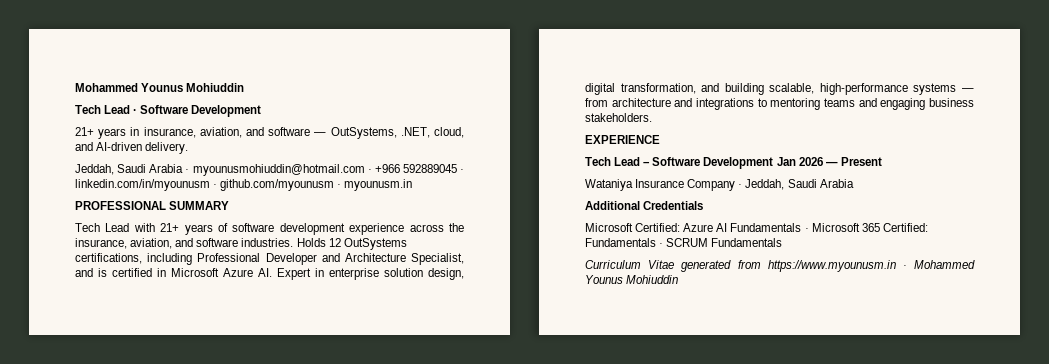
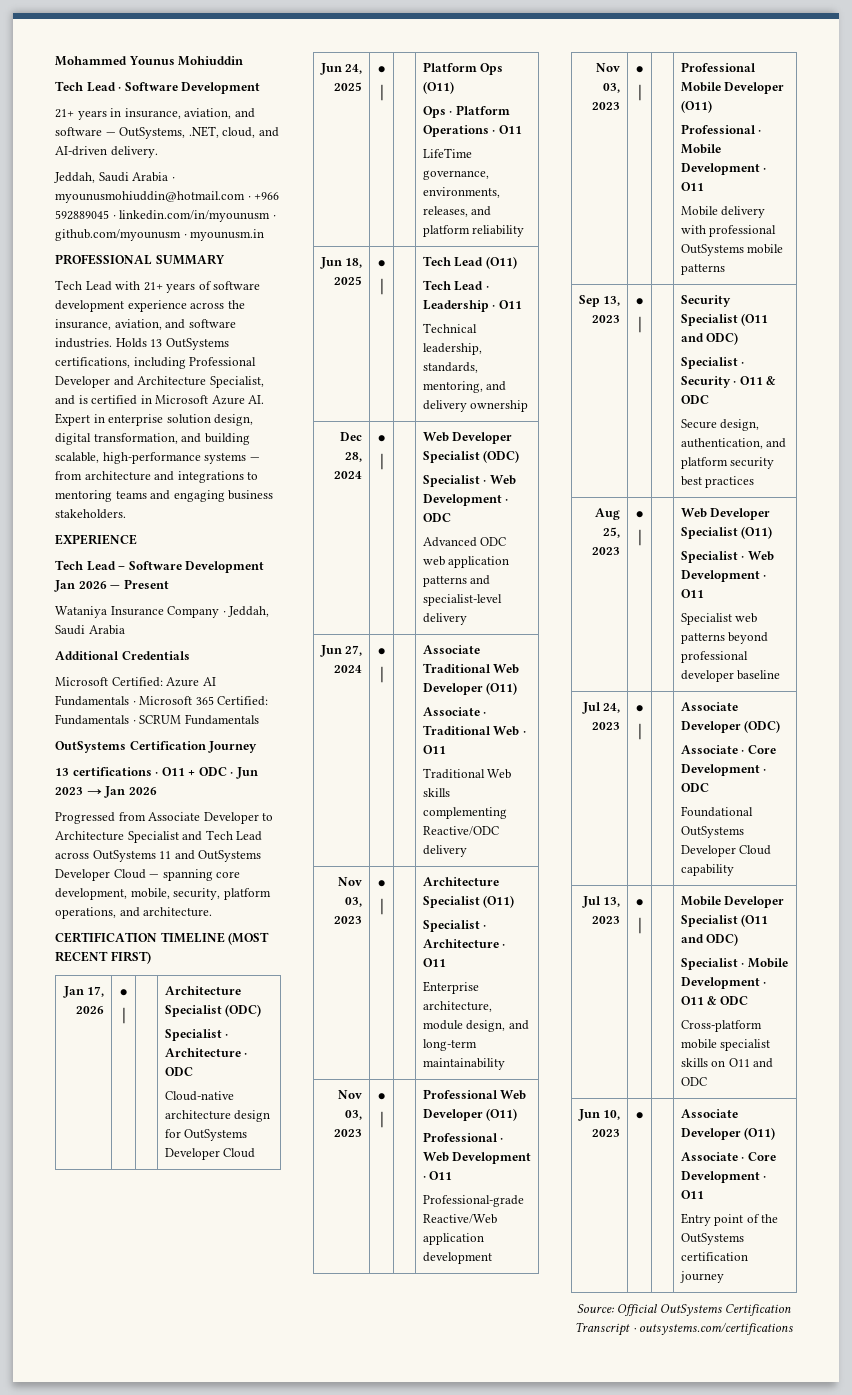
[328,238,341,247] 12 -> [150,339,163,347] 13
[585,260,975,272] [585,275,679,284] Curriculum Vitae generated from https://www.myounusm.in · Mohammed Younus Mohiuddin -> [55,741,258,753] [55,767,258,779] [55,786,157,798] [55,812,274,824] [55,830,263,843] [55,850,262,862] [55,869,241,881] [55,888,271,900] [55,907,213,919] [55,932,270,945] [55,951,151,964] [62,986,105,998] [76,1006,105,1014] [120,989,127,996] [119,1007,128,1024] [164,986,241,995] [164,1004,262,1017] [164,1029,229,1041] [164,1048,248,1057] [164,1067,193,1076] [164,1091,234,1101] [164,1110,271,1122] [164,1129,248,1141] [164,1148,256,1160] [319,63,363,75] [334,82,363,91] [378,66,385,73] [377,84,386,101] [422,62,504,75] [422,81,454,94] [422,105,510,118] [422,125,522,137] [422,148,472,158] [422,170,489,180] [422,187,500,198] [422,206,492,217] [422,225,525,237] [319,257,363,269] [334,276,363,285] [378,260,385,267] [377,278,386,295] [422,256,517,269] [422,280,489,291] [422,300,522,312] [422,323,477,333] [422,343,482,355] [422,362,478,373] [422,381,507,393] [422,400,529,412] [340,432,363,441] [345,452,363,462] [334,471,363,479] [378,435,385,442] [377,453,386,470] [422,432,513,444] [422,450,520,463] [422,475,516,487] [422,494,509,506] [422,513,451,522] [422,537,507,547] [422,556,510,568] [422,575,491,587] [422,594,502,606] [422,613,467,625] [319,645,363,657] [334,665,363,673] [378,648,385,655] [377,666,386,683] [422,645,480,654] [422,663,520,674] [422,682,518,695] [422,707,487,716] [422,725,526,736] [422,745,446,754] [422,768,512,779] [422,788,450,797] [422,807,507,819] [422,826,499,836] [422,845,467,857] [338,877,363,886] [345,897,363,907] [334,916,363,924] [378,880,385,887] [377,898,386,915] [422,877,499,886] [422,895,515,908] [422,920,487,932] [422,939,506,948] [422,958,446,967] [422,981,479,994] [422,1001,492,1012] [422,1020,529,1032] [422,1039,477,1051] [422,1058,505,1070] [338,1090,363,1099] [345,1110,363,1120] [334,1129,363,1137] [378,1093,385,1100] [377,1111,386,1128] [422,1089,527,1100] [422,1108,518,1121] [422,1132,504,1142] [422,1152,532,1164] [422,1171,453,1180] [422,1195,524,1207] [422,1214,497,1224] [422,1233,484,1245] [422,1252,492,1264] [596,63,621,72] [603,83,621,93] [592,102,621,110] [636,66,643,73] [635,84,644,101] [680,62,756,72] [680,82,785,94] [680,100,712,113] [680,124,762,134] [680,144,721,154] [680,163,767,175] [680,182,704,191] [680,206,766,218] [680,225,777,237] [680,244,784,256] [680,264,725,275] [578,295,621,307] [592,315,621,323] [636,298,643,305] [635,316,644,333] [680,295,731,307] [680,313,769,326] [680,332,739,345] [680,357,745,369] [680,376,777,388] [680,395,709,404] [680,419,760,431] [680,438,787,449] [680,457,775,469] [680,476,755,488] [595,508,621,520] [603,527,621,538] [592,547,621,555] [636,511,643,518] [635,529,644,546] [680,508,771,520] [680,526,773,539] [680,551,774,563] [680,570,767,582] [680,589,704,598] [680,613,758,625] [680,632,769,644] [680,651,748,663] [680,670,781,682] [581,702,621,714] [592,722,621,730] [636,705,643,712] [635,723,644,740] [680,702,738,711] [680,720,781,733] [680,745,776,754] [680,764,767,776] [680,783,709,792] [680,806,753,817] [680,826,744,838] [680,845,772,857] [680,864,734,876] [581,896,621,908] [592,916,621,924] [636,899,643,906] [635,917,644,934] [680,896,785,908] [680,914,769,927] [680,933,739,946] [680,958,788,970] [680,977,767,989] [680,996,748,1005] [680,1020,762,1032] [680,1039,771,1051] [680,1058,774,1068] [680,1077,707,1086] [577,1109,621,1121] [592,1129,621,1137] [636,1112,643,1119] [680,1109,738,1118] [680,1127,776,1140] [680,1152,776,1161] [680,1171,767,1183] [680,1190,704,1199] [680,1213,779,1226] [680,1233,744,1245] [680,1252,748,1261] [679,1271,724,1283] [576,1304,792,1316] [574,1322,794,1336] OutSystems Certification Journey // 13 certifications · O11 + ODC · Jun 2023 → Jan 2026 // Progressed from Associate Developer to Architecture Specialist and Tech Lead across OutSystems 11 and OutSystems Developer Cloud — spanning core development, mobile, security, platform operations, and architecture. // CERTIFICATION TIMELINE (MOST RECENT FIRST) // Jan 17, 2026 | ● // │ | | Architecture Specialist (ODC) // Specialist · Architecture · ODC // Cloud-native architecture design for OutSystems Developer Cloud // Jun 24, 2025 | ● // │ | | Platform Ops (O11) // Ops · Platform Operations · O11 // LifeTime governance, environments, releases, and platform reliability // Jun 18, 2025 | ● // │ | | Tech Lead (O11) // Tech Lead · Leadership · O11 // Technical leadership, standards, mentoring, and delivery ownership // Dec 28, 2024 | ● // │ | | Web Developer Specialist (ODC) // Specialist · Web Development · ODC // Advanced ODC web application patterns and specialist-level delivery // Jun 27, 2024 | ● // │ | | Associate Traditional Web Developer (O11) // Associate · Traditional Web · O11 // Traditional Web skills complementing Reactive/ODC delivery // Nov 03, 2023 | ● // │ | | Architecture Specialist (O11) // Specialist · Architecture · O11 // Enterprise architecture, module design, and long-term maintainability // Nov 03, 2023 | ● // │ | | Professional Web Developer (O11) // Professional · Web Development · O11 // Professional-grade Reactive/Web application development // Nov 03, 2023 | ● // │ | | Professional Mobile Developer (O11) // Professional · Mobile Development · O11 // Mobile delivery with professional OutSystems mobile patterns // Sep 13, 2023 | ● // │ | | Security Specialist (O11 and ODC) // Specialist · Security · O11 & ODC // Secure design, authentication, and platform security best practices // Aug 25, 2023 | ● // │ | | Web Developer Specialist (O11) // Specialist · Web Development · O11 // Specialist web patterns beyond professional developer baseline // Jul 24, 2023 | ● // │ | | Associate Developer (ODC) // Associate · Core Development · ODC // Foundational OutSystems Developer Cloud capability // Jul 13, 2023 | ● // │ | | Mobile Developer Specialist (O11 and ODC) // Specialist · Mobile Development · O11 & ODC // Cross-platform mobile specialist skills on O11 and ODC // Jun 10, 2023 | ● | | Associate Developer (O11) // Associate · Core Development · O11 // Entry point of the OutSystems certification journey // Source: Official OutSystems Certification Transcript · outsystems.com/certifications

